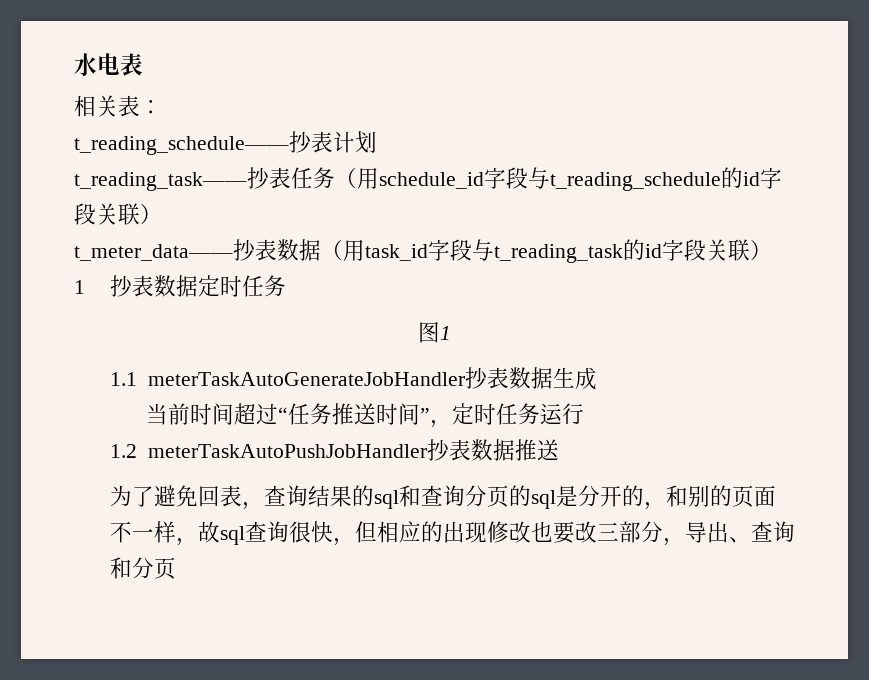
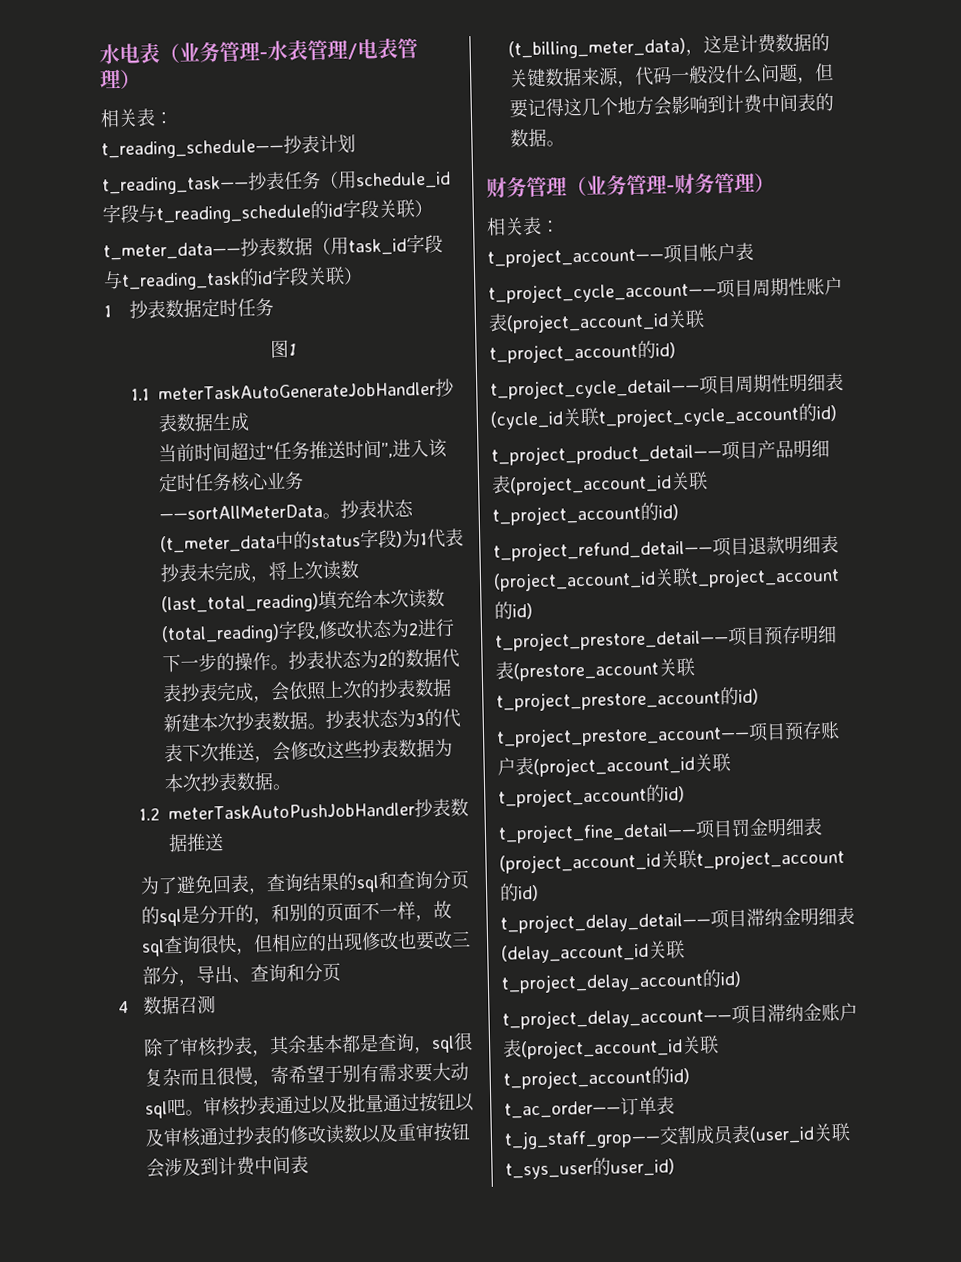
(143, 64) none -> [159,38,418,64] [99,68,141,89] （业务管理-水表管理/电表管理）
[419,403,584,428] ”，定时任务运行 -> [380,438,448,459] [157,471,304,493] [158,499,414,521] [159,528,464,554] [159,560,359,583] [160,588,445,615] [160,618,455,645] [161,648,460,673] [161,678,452,703] [162,708,461,733] [163,738,453,763] [163,772,292,793] ”,进入该定时任务核心业务——sortAllMeterData。抄表状态(t_meter_data中的status字段)为1代表抄表未完成，将上次读数(last_total_reading)填充给本次读数(total_reading)字段,修改状态为2进行下一步的操作。抄表状态为2的数据代表抄表完成，会依照上次的抄表数据新建本次抄表数据。抄表状态为3的代表下次推送，会修改这些抄表数据为本次抄表数据。
(176, 568) none -> [118,995,217,1015] [143,1032,474,1057] [144,1062,470,1087] [145,1092,476,1119] [145,1122,471,1147] [146,1155,310,1178] [508,33,831,60] [509,62,835,88] [509,92,835,119] [510,128,566,148] [486,172,775,199] [486,216,560,236] [487,242,754,268] [488,276,843,304] [488,309,705,334] [489,340,676,364] [490,372,844,400] [490,403,837,430] [491,439,830,466] [491,471,708,496] [492,502,679,526] [493,534,839,562] [493,566,840,592] [494,601,533,620] [495,625,837,652] [495,657,695,682] [496,686,759,712] [496,721,840,748] [497,753,731,777] [498,784,685,808] [498,817,823,844] [499,848,845,874] [499,883,539,902] [500,906,855,934] [501,940,685,964] [501,969,742,994] [502,1002,858,1030] [502,1035,719,1060] [503,1066,690,1090] [504,1096,675,1119] [504,1122,851,1150] [505,1157,675,1180] // 4数据召测 // 除了审核抄表，其余基本都是查询，sql很复杂而且很慢，寄希望于别有需求要大动sql吧。审核抄表通过以及批量通过按钮以及审核通过抄表的修改读数以及重审按钮会涉及到计费中间表(t_billing_meter_data)，这是计费数据的关键数据来源，代码一般没什么问题，但要记得这几个地方会影响到计费中间表的数据。 // 财务管理（业务管理-财务管理） // 相关表： // t_project_account——项目帐户表 // t_project_cycle_account——项目周期性账户表(project_account_id关联t_project_account的id) // t_project_cycle_detail——项目周期性明细表(cycle_id关联t_project_cycle_account的id) // t_project_product_detail——项目产品明细表(project_account_id关联t_project_account的id) // t_project_refund_detail——项目退款明细表(project_account_id关联t_project_account的id) // t_project_prestore_detail——项目预存明细表(prestore_account关联t_project_prestore_account的id) // t_project_prestore_account——项目预存账户表(project_account_id关联t_project_account的id) // t_project_fine_detail——项目罚金明细表(project_account_id关联t_project_account的id) // t_project_delay_detail——项目滞纳金明细表(delay_account_id关联t_project_delay_account的id) // t_project_delay_account——项目滞纳金账户表(project_account_id关联t_project_account的id) // t_ac_order——订单表 // t_jg_staff_grop——交割成员表(user_id关联t_sys_user的user_id)

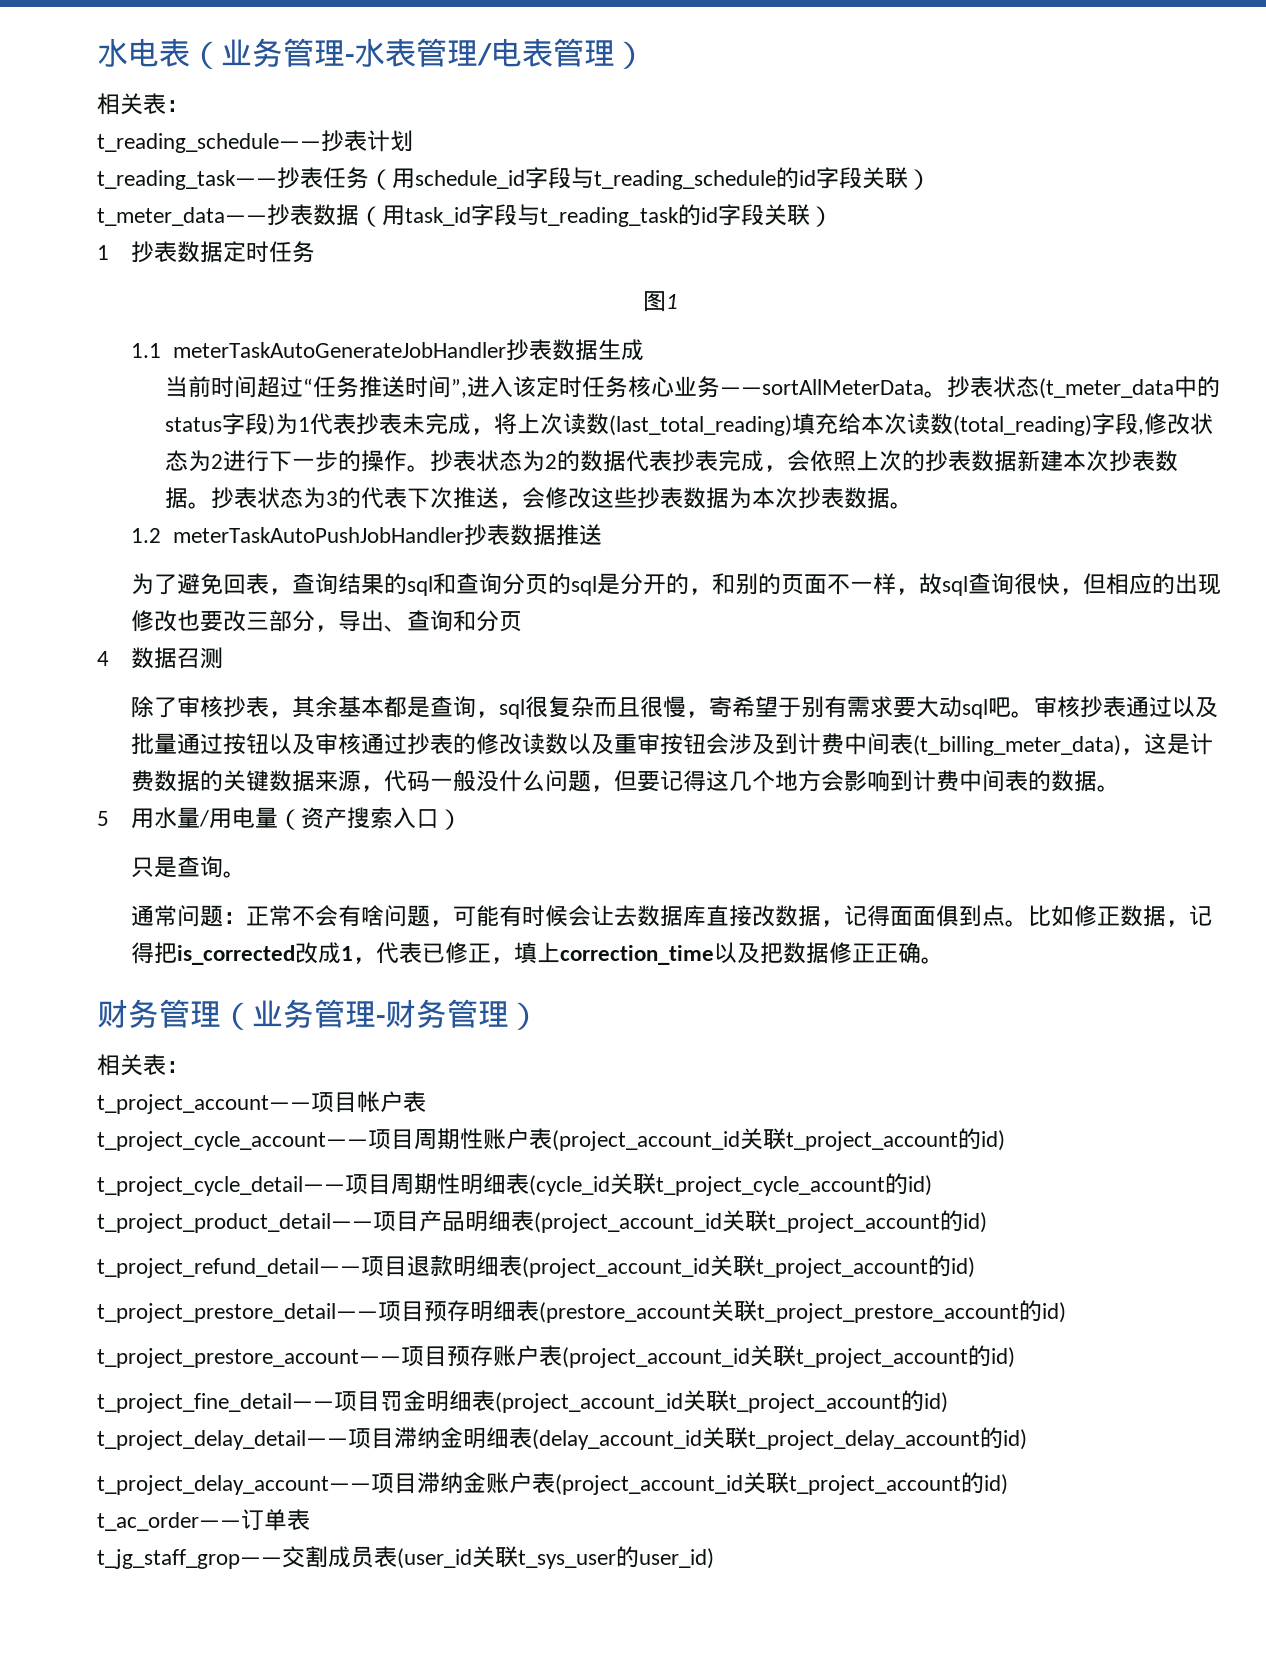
(566, 143) none -> [97,807,463,830] [131,856,247,878] [131,905,1213,927] [131,942,945,965] // 5用水量/用电量（资产搜索入口） // 只是查询。 // 通常问题：正常不会有啥问题，可能有时候会让去数据库直接改数据，记得面面俱到点。比如修正数据，记得把is_corrected改成1，代表已修正，填上correction_time以及把数据修正正确。

